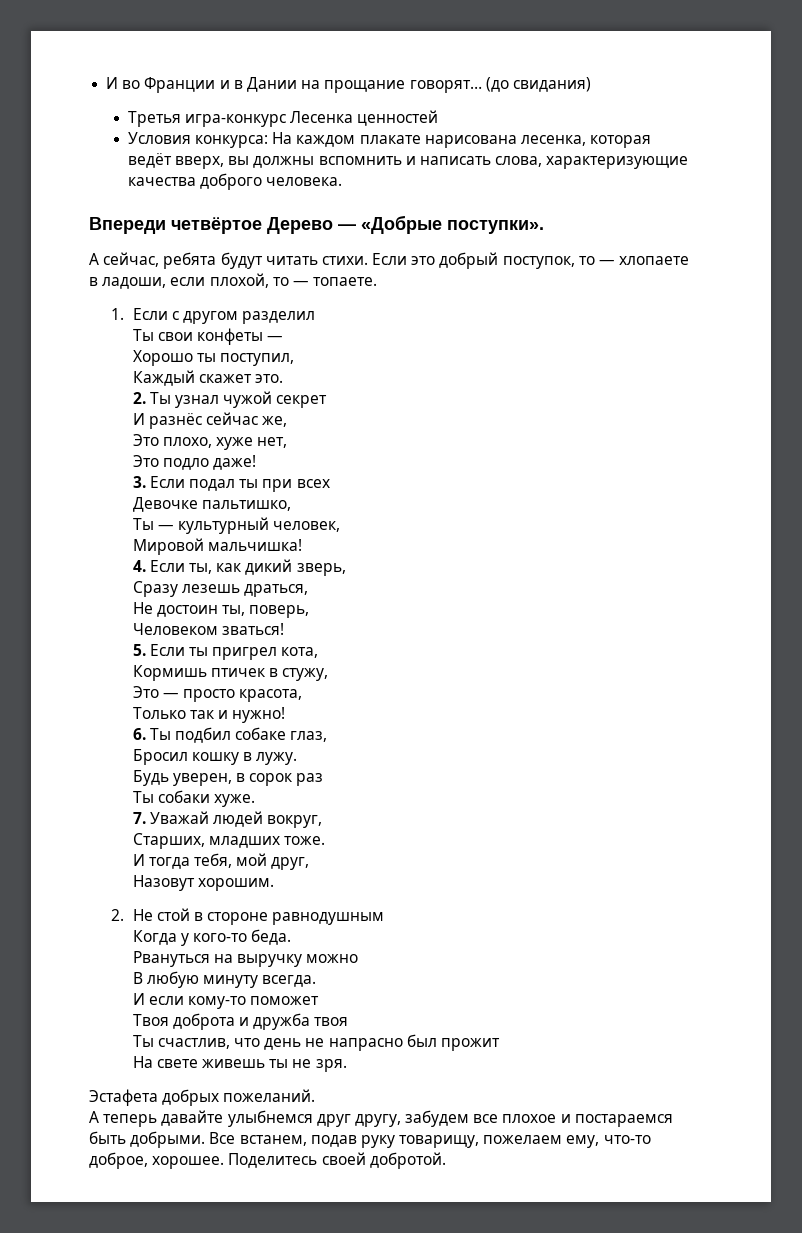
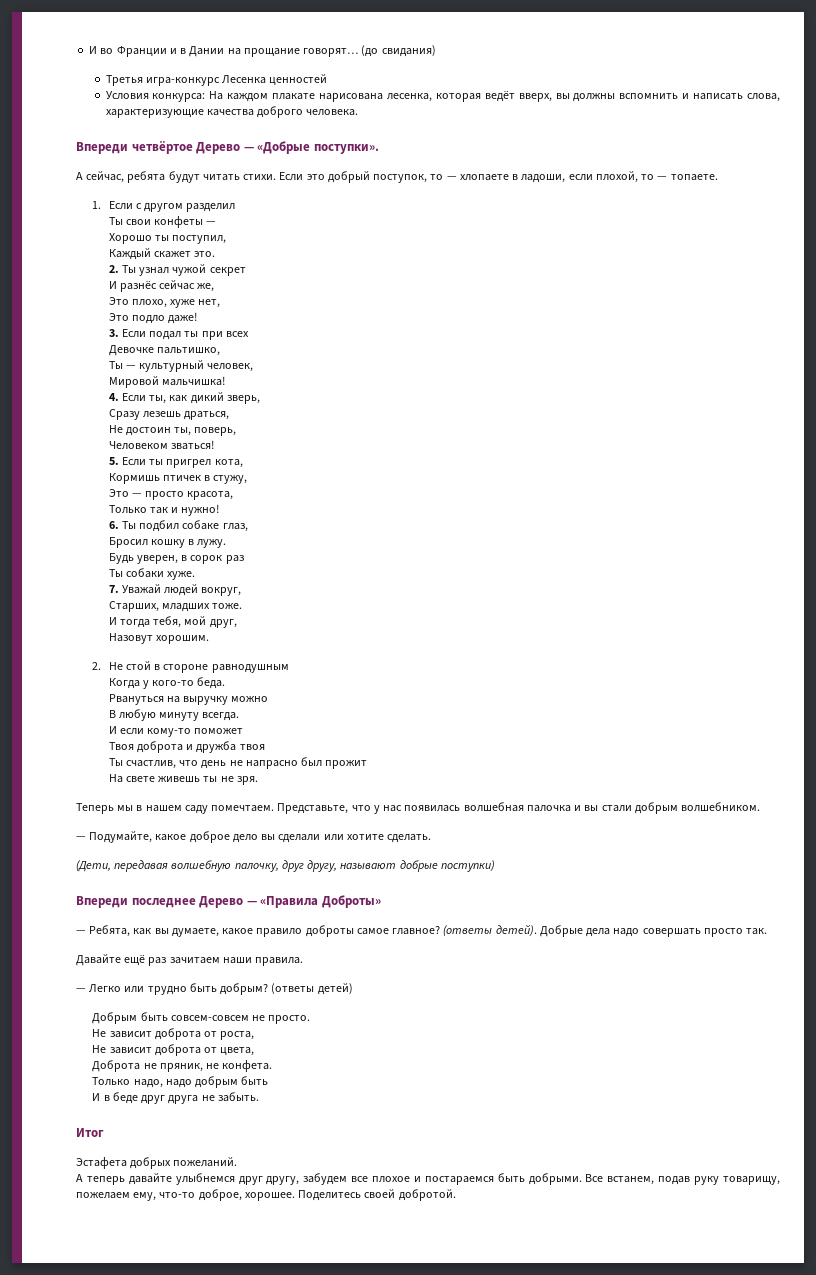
(347, 1065) none -> [76,802,761,814] [76,831,432,843] [76,860,495,872] [76,895,381,908] [76,925,768,937] [76,954,304,966] [76,983,353,995] [92,1012,311,1024] [92,1028,255,1040] [92,1044,255,1056] [92,1060,273,1072] [92,1076,269,1088] [92,1092,259,1104] [76,1128,104,1137] // Теперь мы в нашем саду помечтаем. Представьте, что у нас появилась волшебная палочка и вы стали добрым волшебником. // — Подумайте, какое доброе дело вы сделали или хотите сделать. // (Дети, передавая волшебную палочку, друг другу, называют добрые поступки) // Впереди последнее Дерево — «Правила Доброты» // — Ребята, как вы думаете, какое правило доброты самое главное? (ответы детей). Добрые дела надо совершать просто так. // Давайте ещё раз зачитаем наши правила. // — Легко или трудно быть добрым? (ответы детей) // Добрым быть совсем-совсем не просто. // Не зависит доброта от роста, // Не зависит доброта от цвета, // Доброта не пряник, не конфета. // Только надо, надо добрым быть // И в беде друг друга не забыть. // Итог

